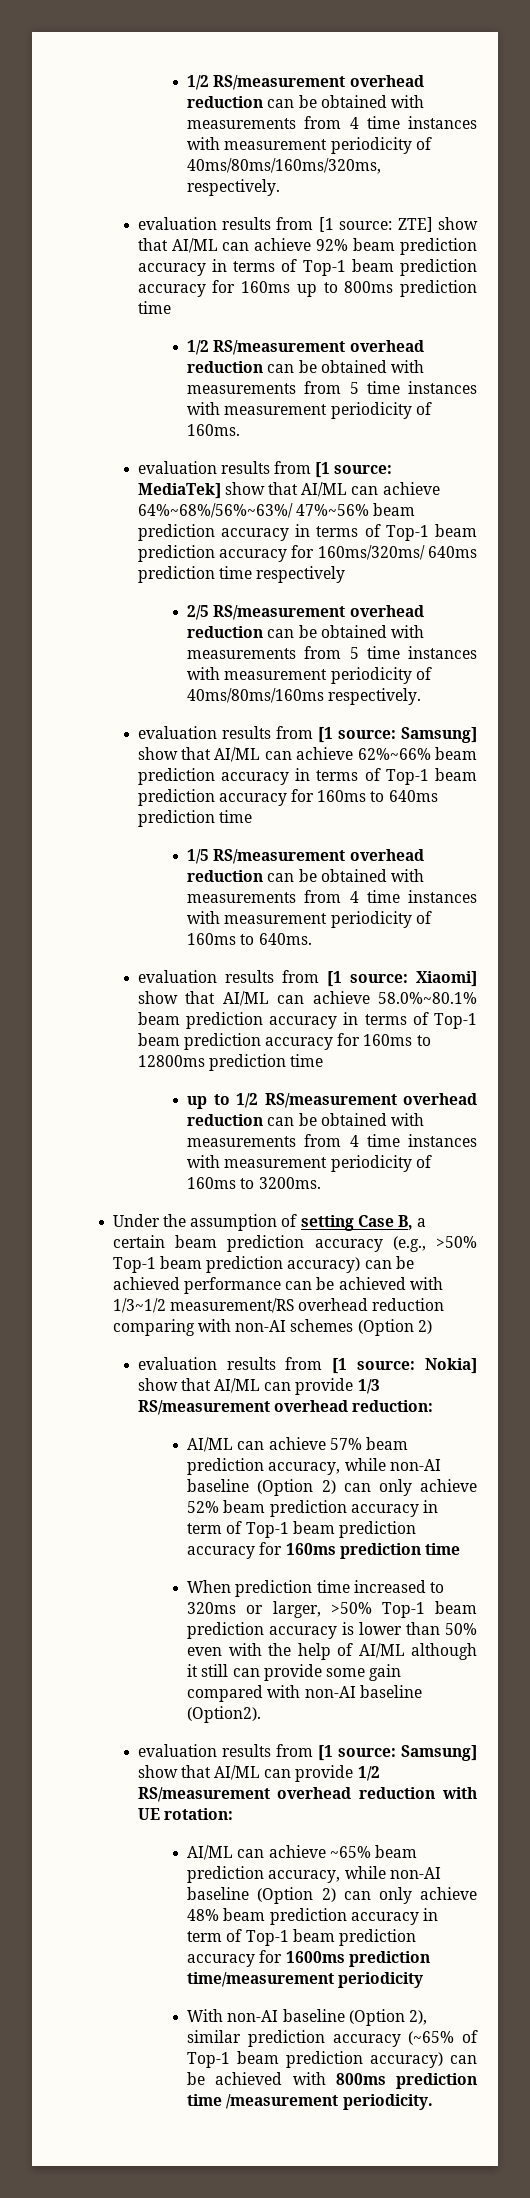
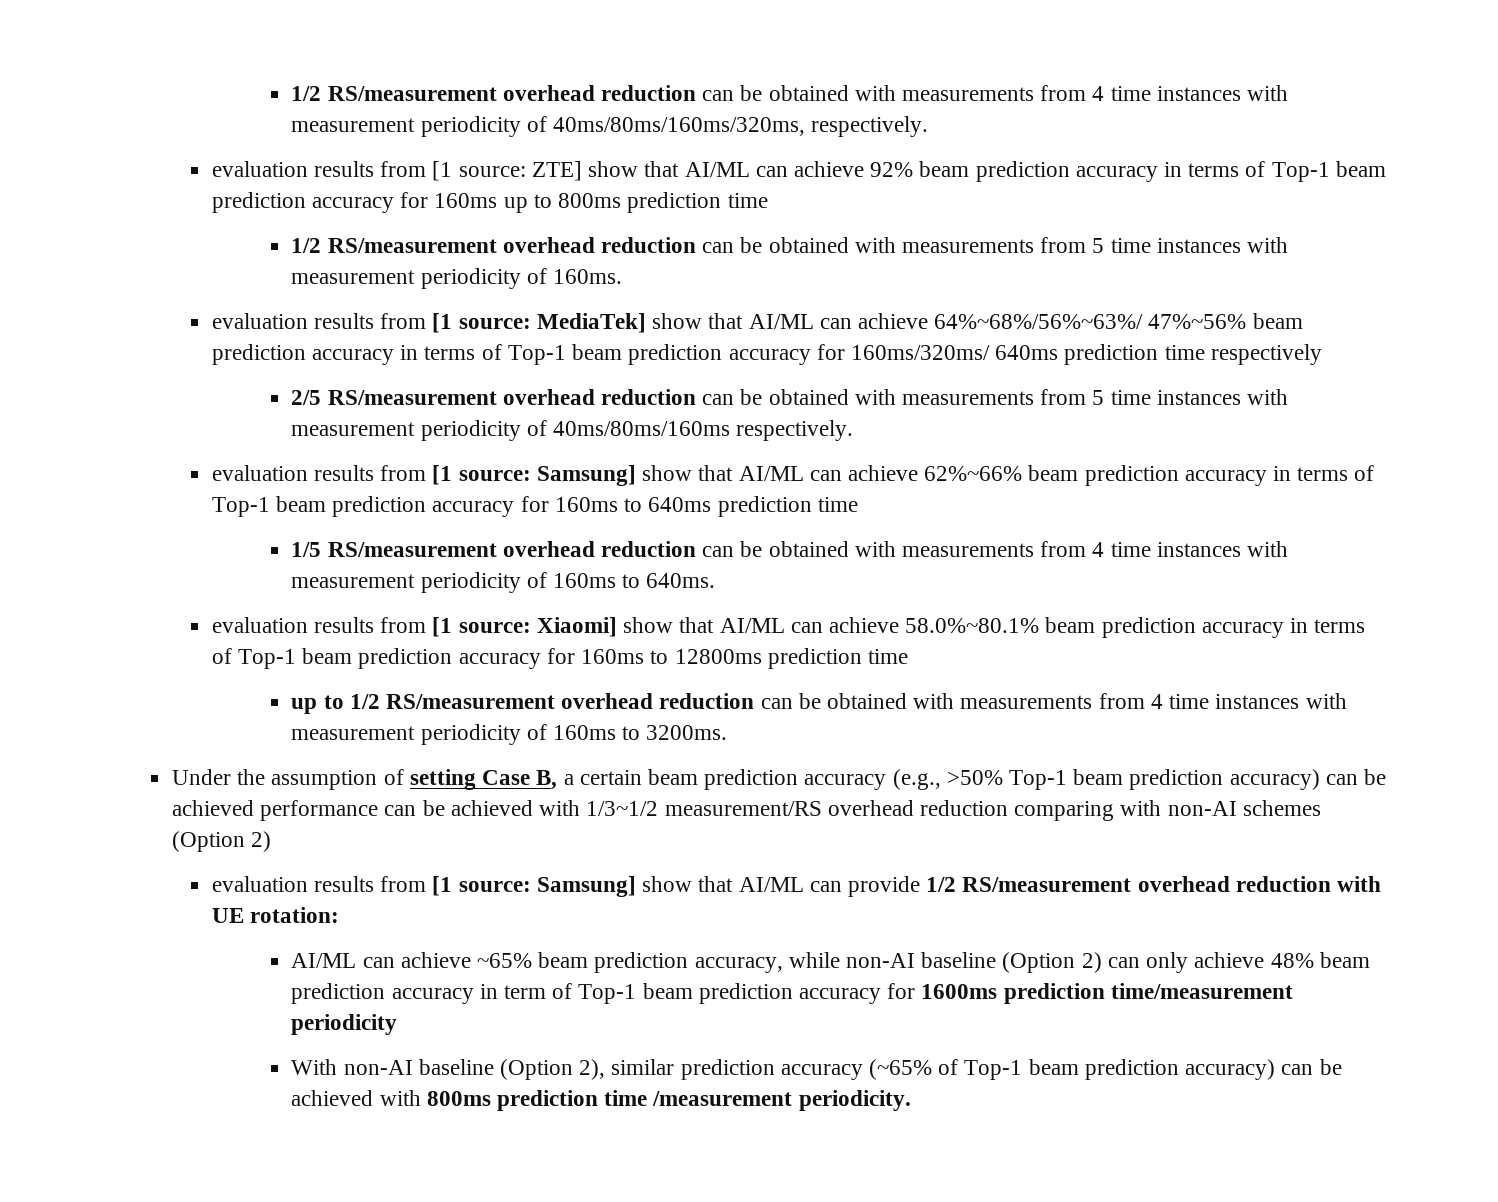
[137,1357,477,1374] [137,1378,380,1395] [137,1400,434,1415] [187,1437,408,1452] [187,1458,441,1475] [187,1479,478,1496] [187,1500,438,1517] [187,1521,416,1538] [187,1542,460,1559] [187,1580,444,1597] [187,1601,478,1618] [187,1622,478,1639] [187,1643,477,1660] [187,1664,402,1681] [187,1685,422,1702] [187,1706,262,1723] // evaluation results from [1 source: Nokia] show that AI/ML can provide 1/3 RS/measurement overhead reduction: // AI/ML can achieve 57% beam prediction accuracy, while non-AI baseline (Option 2) can only achieve 52% beam prediction accuracy in term of Top-1 beam prediction accuracy for 160ms prediction time // When prediction time increased to 320ms or larger, >50% Top-1 beam prediction accuracy is lower than 50% even with the help of AI/ML although it still can provide some gain compared with non-AI baseline (Option2). -> (272, 841) none

